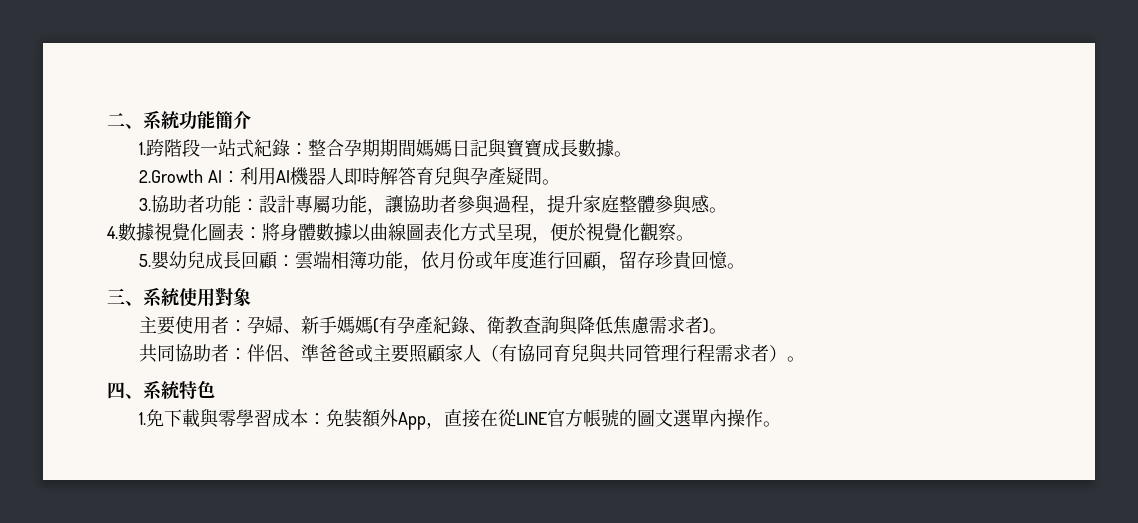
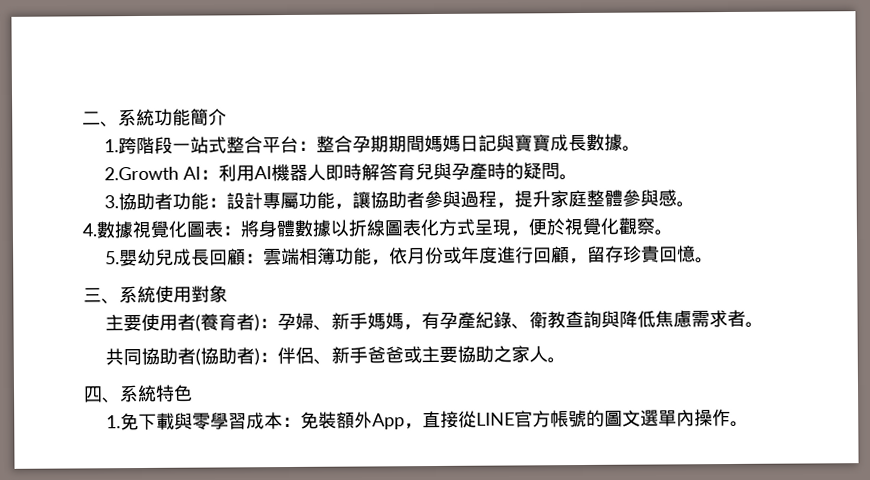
[253,139,290,157] 紀錄 -> [225,135,299,154] 整合平台
(506, 176) none -> [486,162,524,180] 時的
[370,223,388,241] 曲 -> [348,219,367,237] 折
(229, 325) none -> [194,313,260,332] (養育者)
[372,318,379,333] ( -> [402,324,422,331] ，
[702,318,709,333] ) -> (746, 318) none
(229, 353) none -> [194,347,260,366] (協助者)
[300,344,319,362] 準 -> [330,346,368,364] 新手
[408,343,787,363] 照顧家人（有協同育兒與共同管理行程需求者） -> [456,345,548,363] 協助之家人
[479,409,498,427] 在 -> (459, 419) none

